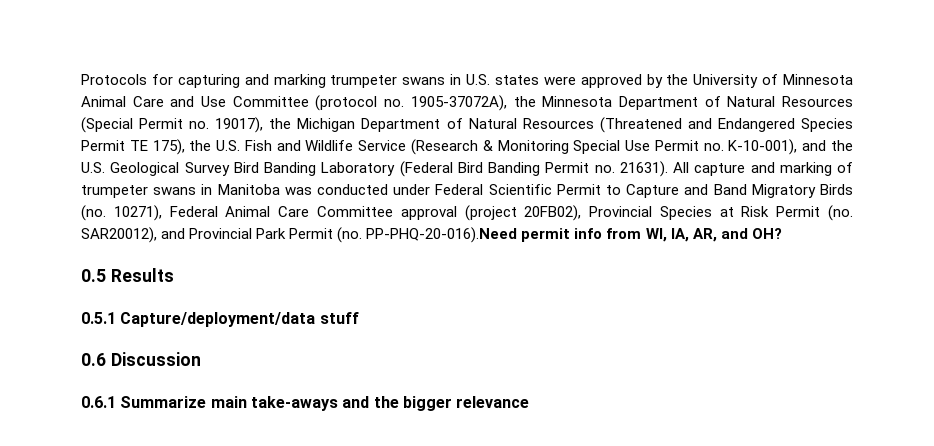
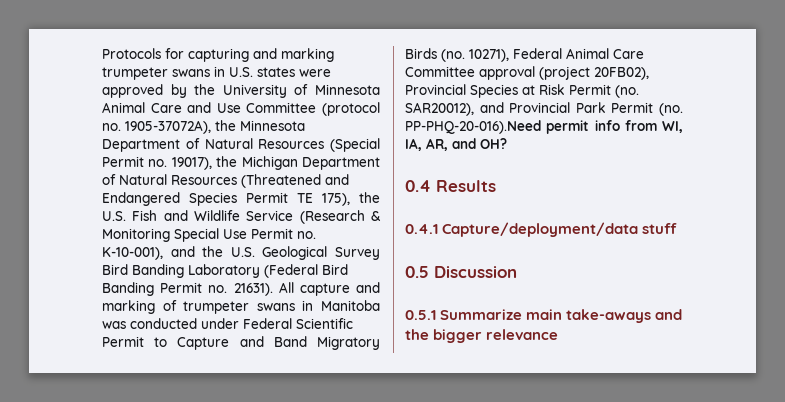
[81,269,106,282] 0.5 -> [405,180,431,192] 0.4
[81,312,116,324] 0.5.1 -> [405,224,438,234] 0.4.1
[81,353,106,366] 0.6 -> [405,266,429,278] 0.5
[81,396,116,408] 0.6.1 -> [405,310,436,320] 0.5.1

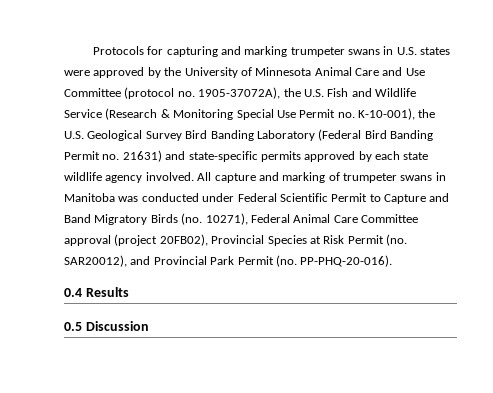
[240,120,305,131] [102,138,380,152] [102,156,380,170] [102,174,349,188] [102,192,380,206] Minnesota Department of Natural Resources (Special Permit no. 19017), the Michigan Department of Natural Resources (Threatened and Endangered Species Permit TE 175), the -> (301, 92) none
[170,246,195,257] and -> (415, 114) none
[233,283,273,296] 21631). -> [122,150,429,162] [64,172,194,183] 21631) and state-specific permits approved by each state wildlife agency involved.
[405,120,683,134] [405,138,507,151] PP-PHQ-20-016).Need permit info from WI, IA, AR, and OH? -> [300,255,393,267] PP-PHQ-20-016).
[405,222,678,237] // 0.4.1 Capture/deployment/data stuff -> (129, 292) none
[405,309,683,323] [405,329,559,343] // 0.5.1 Summarize main take-aways and the bigger relevance -> (149, 326) none

